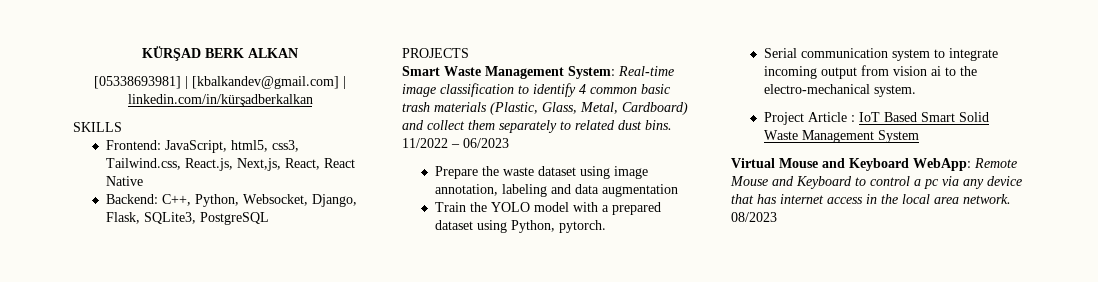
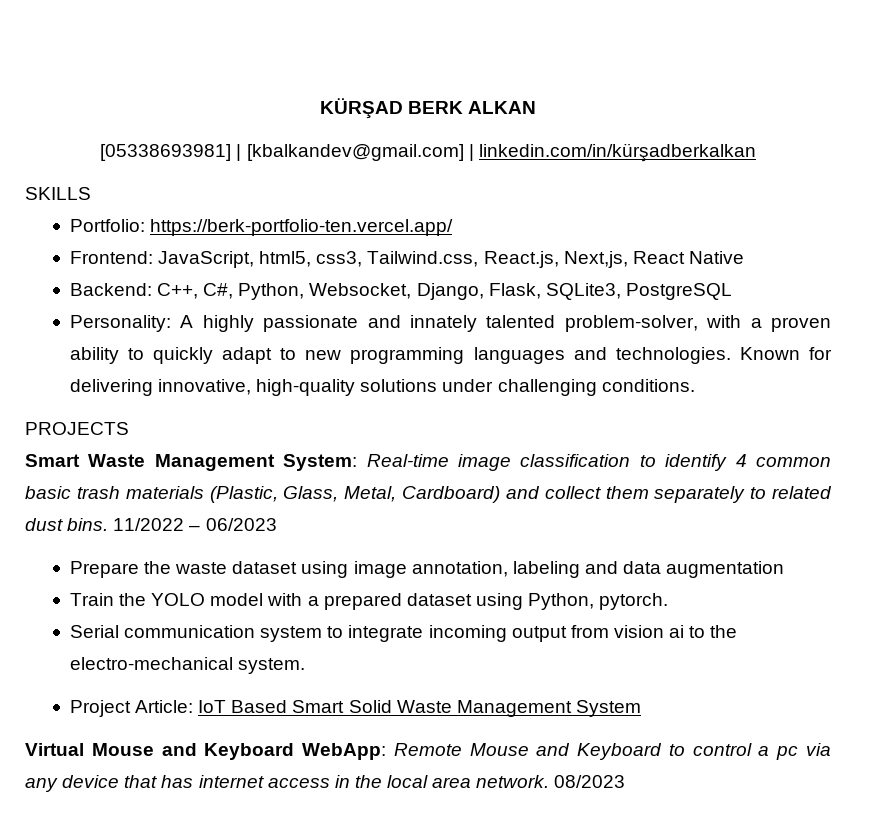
(122, 127) none -> [69,219,453,236] // Portfolio: https://berk-portfolio-ten.vercel.app/
[284,158,320,170] React, -> (628, 259) none
(191, 200) none -> [203,283,234,299] C#,
(269, 218) none -> [69,315,832,332] [69,347,832,364] [69,379,695,396] // Personality: A highly passionate and innately talented problem-solver, with a proven ability to quickly adapt to new programming languages and technologies. Known for delivering innovative, high-quality solutions under challenging conditions.
[807,112,855,122] Article : -> [134,700,193,713] Article:

